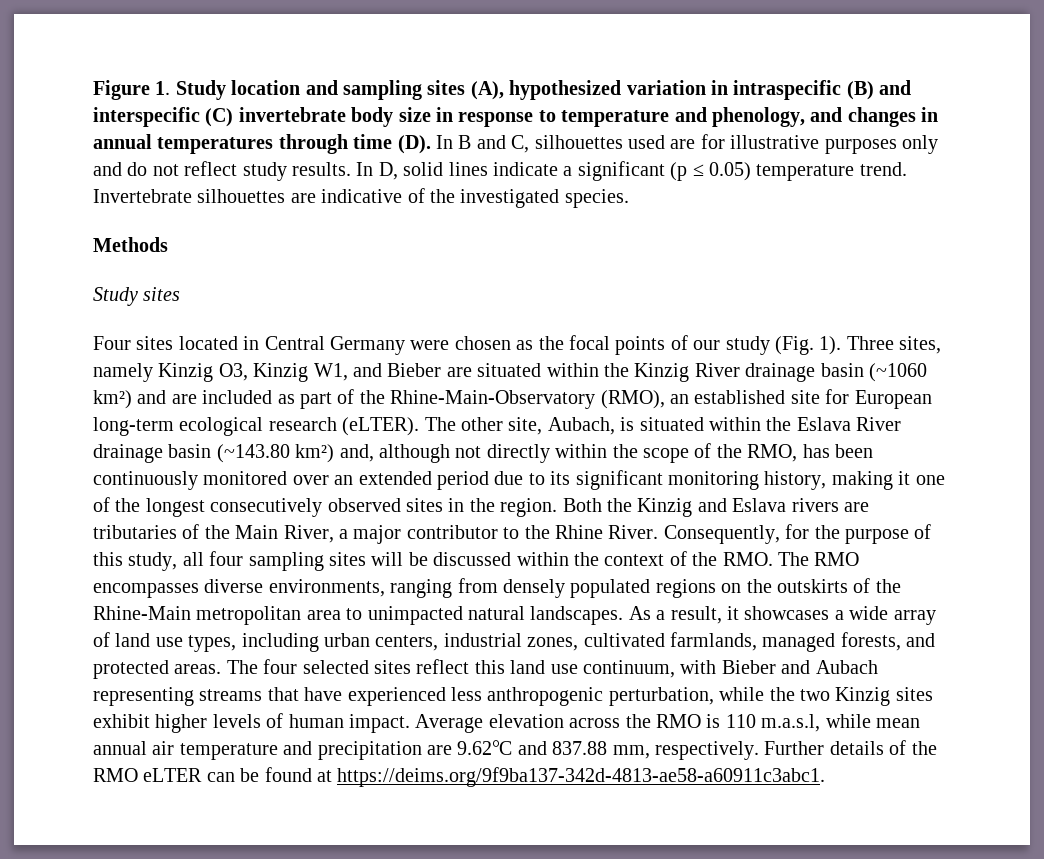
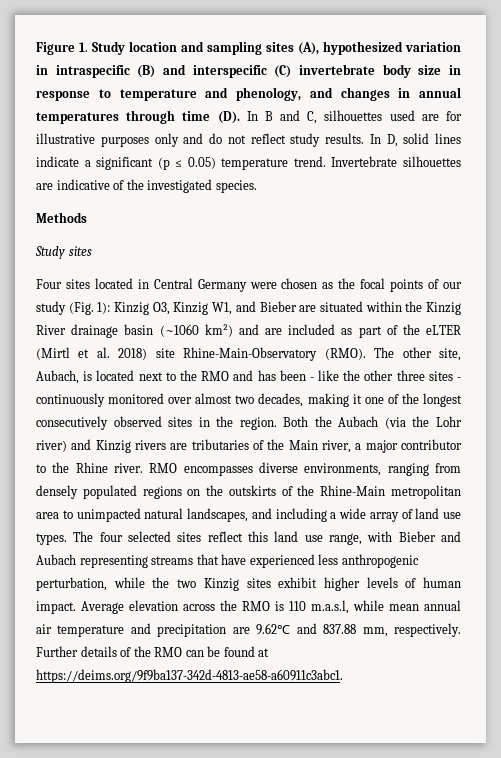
[819,336,942,355] [93,363,153,382] 1). Three sites, namely -> [97,302,111,314] 1):
[390,389,932,409] [93,417,420,436] Rhine-Main-Observatory (RMO), an established site for European long-term ecological research (eLTER). -> [426,325,462,335] [36,347,366,361] eLTER (Mirtl et al. 2018) site Rhine-Main-Observatory (RMO).
[639,417,902,431] [93,443,873,463] [93,470,827,490] situated within the Eslava River drainage basin (~143.80 km²) and, although not directly within the scope of the RMO, has been continuously monitored over an extended period due to its significant monitoring history, -> [96,370,461,381] [36,393,304,407] located next to the RMO and has been - like the other three sites - continuously monitored over almost two decades,
[637,498,787,517] Kinzig and Eslava -> [338,416,463,429] [36,439,131,453] Aubach (via the Lohr river) and Kinzig
[283,525,334,543] River, -> [322,440,352,453] river,
[608,524,932,544] [93,551,809,571] River. Consequently, for the purpose of this study, all four sampling sites will be discussed within the context of the RMO. The -> [113,463,143,473] river.
[530,606,830,625] landscapes. As a result, it showcases -> [187,508,327,522] landscapes, and including
[188,632,936,652] [93,660,222,679] types, including urban centers, industrial zones, cultivated farmlands, managed forests, and protected areas. -> [36,533,67,545] types.
[582,660,675,678] continuum, -> [329,533,362,545] range,
[143,768,203,782] eLTER -> (183, 652) none

